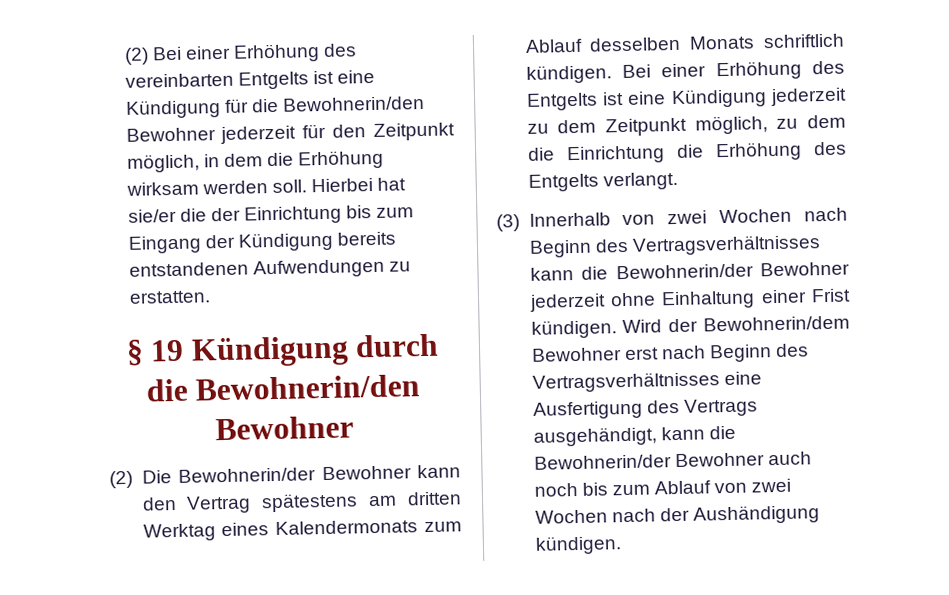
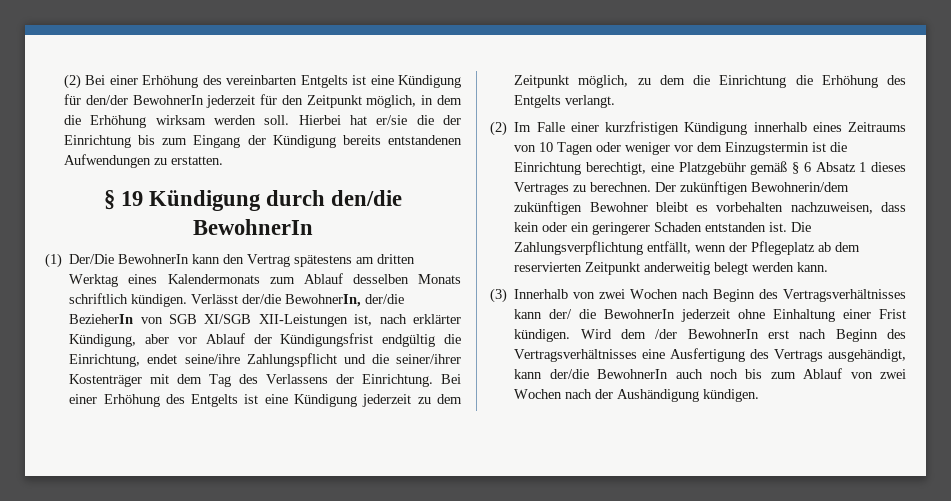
[251,95,425,113] [125,127,216,142] die Bewohnerin/den Bewohner -> [85,95,204,105] den/der BewohnerIn
[127,208,177,223] sie/er -> [376,115,408,125] er/sie
[145,374,421,402] [214,415,354,441] [109,465,412,489] die Bewohnerin/den Bewohner // (2) Die Bewohnerin/der Bewohner -> [331,190,403,206] [193,219,313,235] [45,253,190,268] den/die BewohnerIn // (1) Der/Die BewohnerIn
(612, 74) none -> [191,294,405,307] [69,314,462,327] [69,333,461,347] [69,353,461,367] [69,374,434,387] Verlässt der/die BewohnerIn, der/die BezieherIn von SGB XI/SGB XII-Leistungen ist, nach erklärter Kündigung, aber vor Ablauf der Kündigungsfrist endgültig die Einrichtung, endet seine/ihre Zahlungspflicht und die seiner/ihrer Kostenträger mit dem Tag des Verlassens der Einrichtung.
(678, 181) none -> [490,121,906,136] [514,142,848,155] [514,161,906,175] [514,181,850,195] [514,201,906,215] [514,222,812,235] [514,241,861,255] [514,262,829,275] // (2) Im Falle einer kurzfristigen Kündigung innerhalb eines Zeitraums von 10 Tagen oder weniger vor dem Einzugstermin ist die Einrichtung berechtigt, eine Platzgebühr gemäß § 6 Absatz 1 dieses Vertrages zu berechnen. Der zukünftigen Bewohnerin/dem zukünftigen Bewohner bleibt es vorbehalten nachzuweisen, dass kein oder ein geringerer Schaden entstanden ist. Die Zahlungsverpflichtung entfällt, wenn der Pflegeplatz ab dem reservierten Zeitpunkt anderweitig belegt werden kann.
[581,261,850,280] die Bewohnerin/der Bewohner -> [549,309,676,319] der/ die BewohnerIn
[668,315,850,333] [531,347,622,362] der Bewohnerin/dem Bewohner -> [620,329,759,339] dem /der BewohnerIn
[708,425,736,440] [533,452,765,470] die Bewohnerin/der Bewohner -> [549,369,669,379] der/die BewohnerIn

